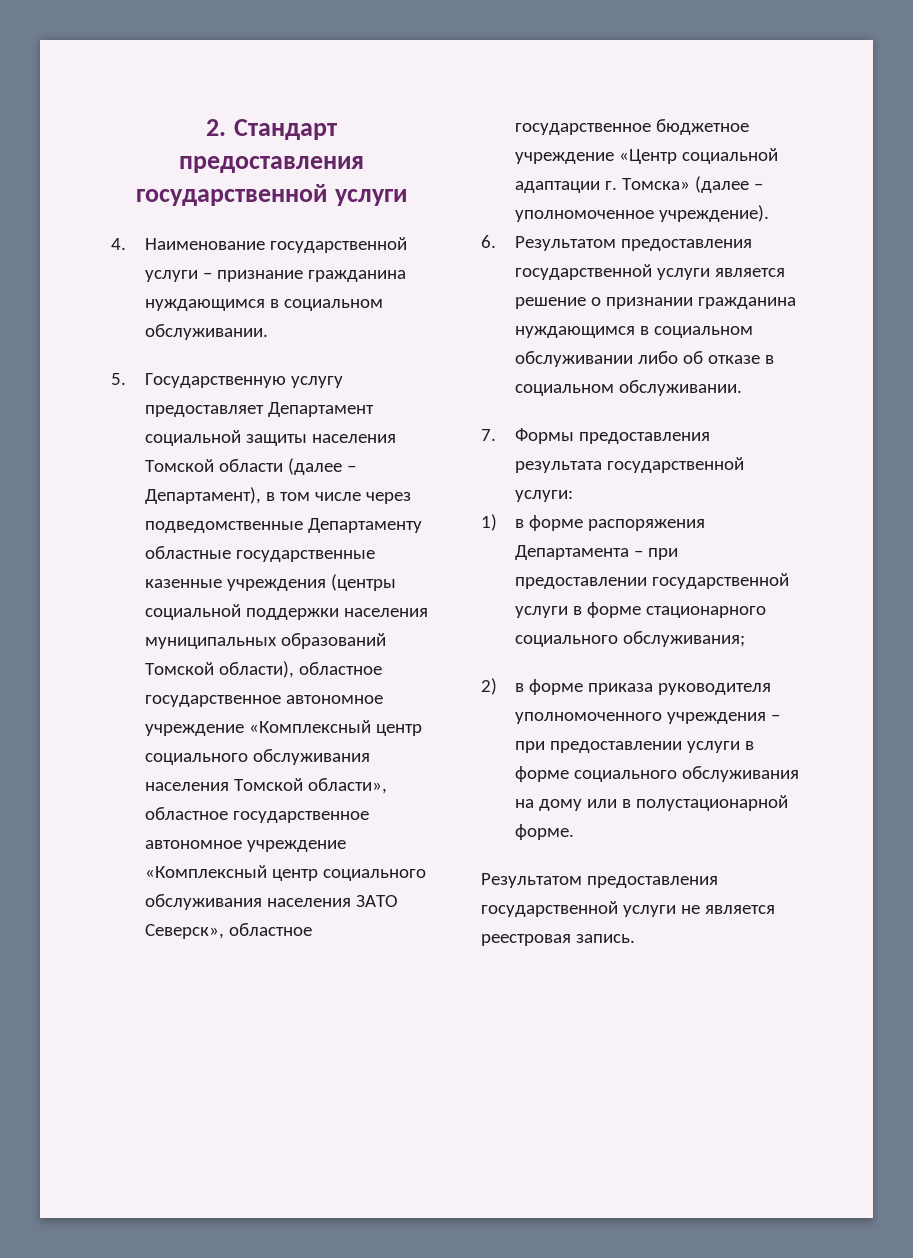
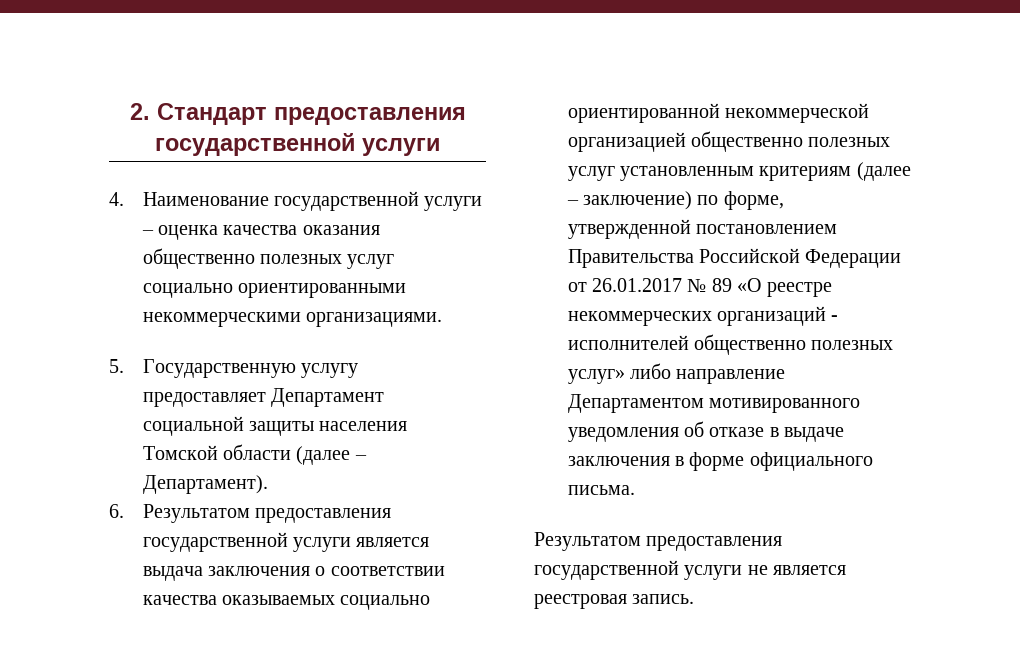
[217,270,407,282] [145,299,384,311] [145,324,269,340] признание гражданина нуждающимся в социальном обслуживании. -> [157,225,380,240] [142,248,395,269] [142,283,406,298] [142,312,442,327] оценка качества оказания общественно полезных услуг социально ориентированными некоммерческими организациями.
[145,487,412,504] [145,518,423,533] [145,546,376,562] [145,574,397,591] [145,604,429,620] [145,633,387,649] [145,661,383,678] [145,695,384,707] [145,720,423,736] [145,749,371,765] [145,778,388,794] [145,807,370,823] [145,840,347,852] [145,865,427,881] [145,894,399,910] [145,923,313,939] [515,119,750,135] [515,148,779,164] [515,176,764,193] [515,205,770,222] Департамент), в том числе через подведомственные Департаменту областные государственные казенные учреждения (центры социальной поддержки населения муниципальных образований Томской области), областное государственное автономное учреждение «Комплексный центр социального обслуживания населения Томской области», областное государственное автономное учреждение «Комплексный центр социального обслуживания населения ЗАТО Северск», областное государственное бюджетное учреждение «Центр социальной адаптации г. Томска» (далее – уполномоченное учреждение). -> [142,475,268,494] Департамент).
[515,297,797,309] [515,326,754,338] [515,351,775,367] [515,380,743,396] [481,428,711,444] [515,457,745,473] [515,490,574,502] [481,514,706,531] [515,545,679,560] [515,573,790,589] [515,602,767,618] [515,631,746,647] [481,678,772,695] [515,712,781,724] [515,741,755,753] [515,766,800,782] [515,795,789,811] [515,824,575,840] решение о признании гражданина нуждающимся в социальном обслуживании либо об отказе в социальном обслуживании. // 7. Формы предоставления результата государственной услуги: // 1) в форме распоряжения Департамента – при предоставлении государственной услуги в форме стационарного социального обслуживания; // 2) в форме приказа руководителя уполномоченного учреждения – при предоставлении услуги в форме социального обслуживания на дому или в полустационарной форме. -> [142,566,445,581] [142,595,431,610] [567,103,869,123] [567,131,891,152] [567,162,911,181] [566,191,784,210] [567,219,837,239] [567,248,902,268] [567,278,832,297] [567,306,839,326] [567,334,894,355] [567,363,786,384] [567,394,860,413] [567,421,845,442] [567,452,873,471] [567,485,635,495] выдача заключения о соответствии качества оказываемых социально ориентированной некоммерческой организацией общественно полезных услуг установленным критериям (далее – заключение) по форме, утвержденной постановлением Правительства Российской Федерации от 26.01.2017 № 89 «О реестре некоммерческих организаций - исполнителей общественно полезных услуг» либо направление Департаментом мотивированного уведомления об отказе в выдаче заключения в форме официального письма.

